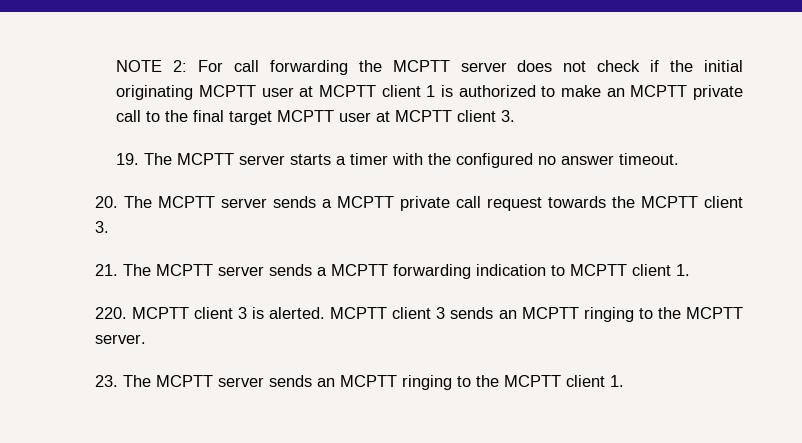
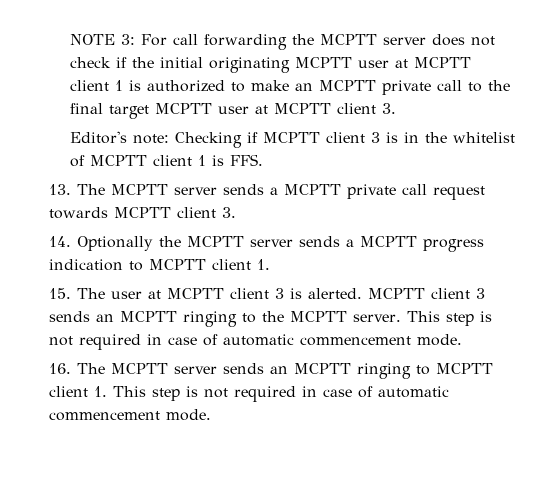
[173,60,188,72] 2: -> [121,34,136,45] 3:
[116,153,680,168] [94,196,118,208] 19. The MCPTT server starts a timer with the configured no answer timeout. // 20. -> [70,131,516,148] [70,154,264,167] [48,184,71,195] Editor's note: Checking if MCPTT client 3 is in the whitelist of MCPTT client 1 is FFS. // 13.
[611,196,744,208] [94,221,109,233] [94,264,471,279] the MCPTT client 3. // 21. The MCPTT server sends a MCPTT forwarding -> [113,207,236,218] [48,236,484,252] MCPTT client 3. // 14. Optionally the MCPTT server sends a MCPTT progress
[94,307,127,319] 220. -> [48,288,161,299] 15. The user at
[94,375,118,387] // 23. -> [406,311,492,326] [48,334,462,350] [48,363,71,374] This step is not required in case of automatic commencement mode. // 16.
[475,375,624,387] the MCPTT client 1. -> [435,363,493,374] [48,386,449,402] [48,409,211,421] MCPTT client 1. This step is not required in case of automatic commencement mode.

